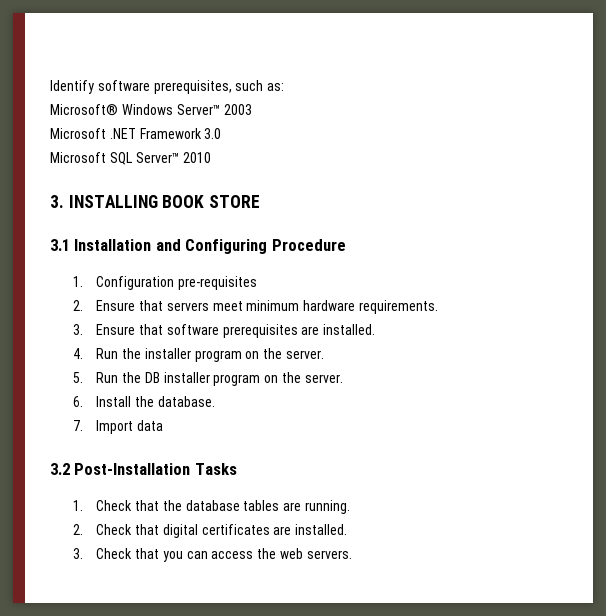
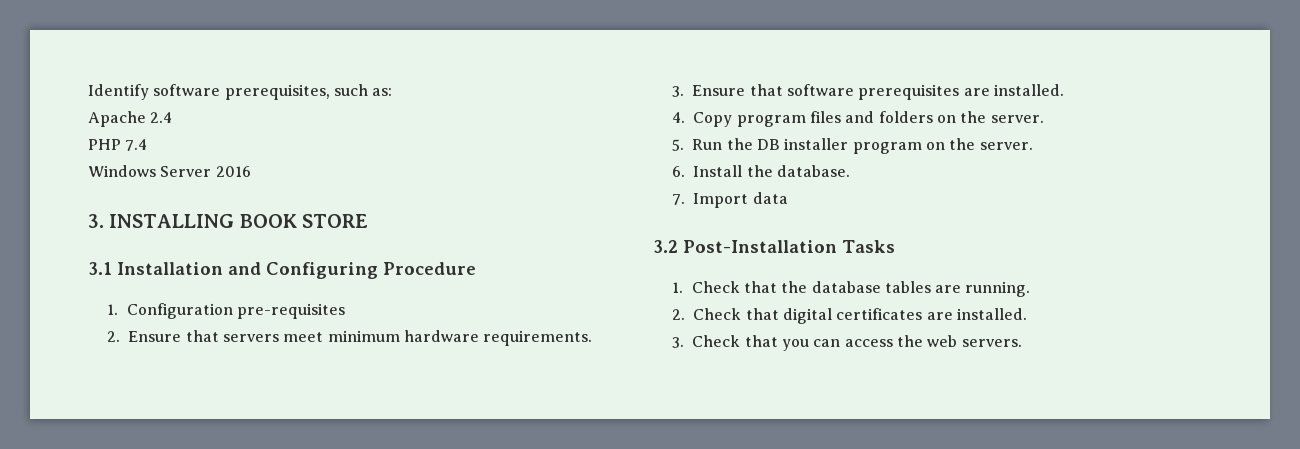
[50,104,253,116] [50,128,222,139] [50,152,212,165] Microsoft® Windows Server™ 2003 // Microsoft .NET Framework 3.0 // Microsoft SQL Server™ 2010 -> [88,111,173,127] [88,139,148,151] [88,165,251,177] Apache 2.4 // PHP 7.4 // Windows Server 2016
[96,348,242,362] Run the installer program -> [693,111,933,127] Copy program files and folders

